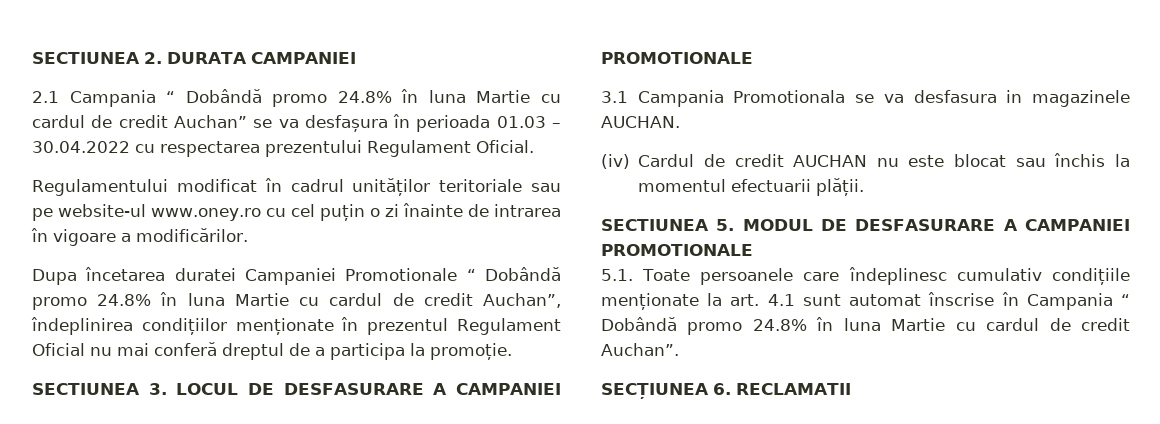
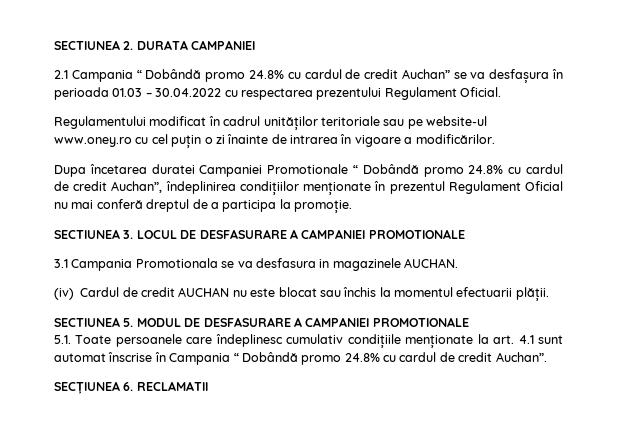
[401,89,531,103] în luna Martie -> (284, 74) none
[160,292,289,306] în luna Martie -> (504, 169) none
[816,317,946,331] în luna Martie -> (380, 357) none

